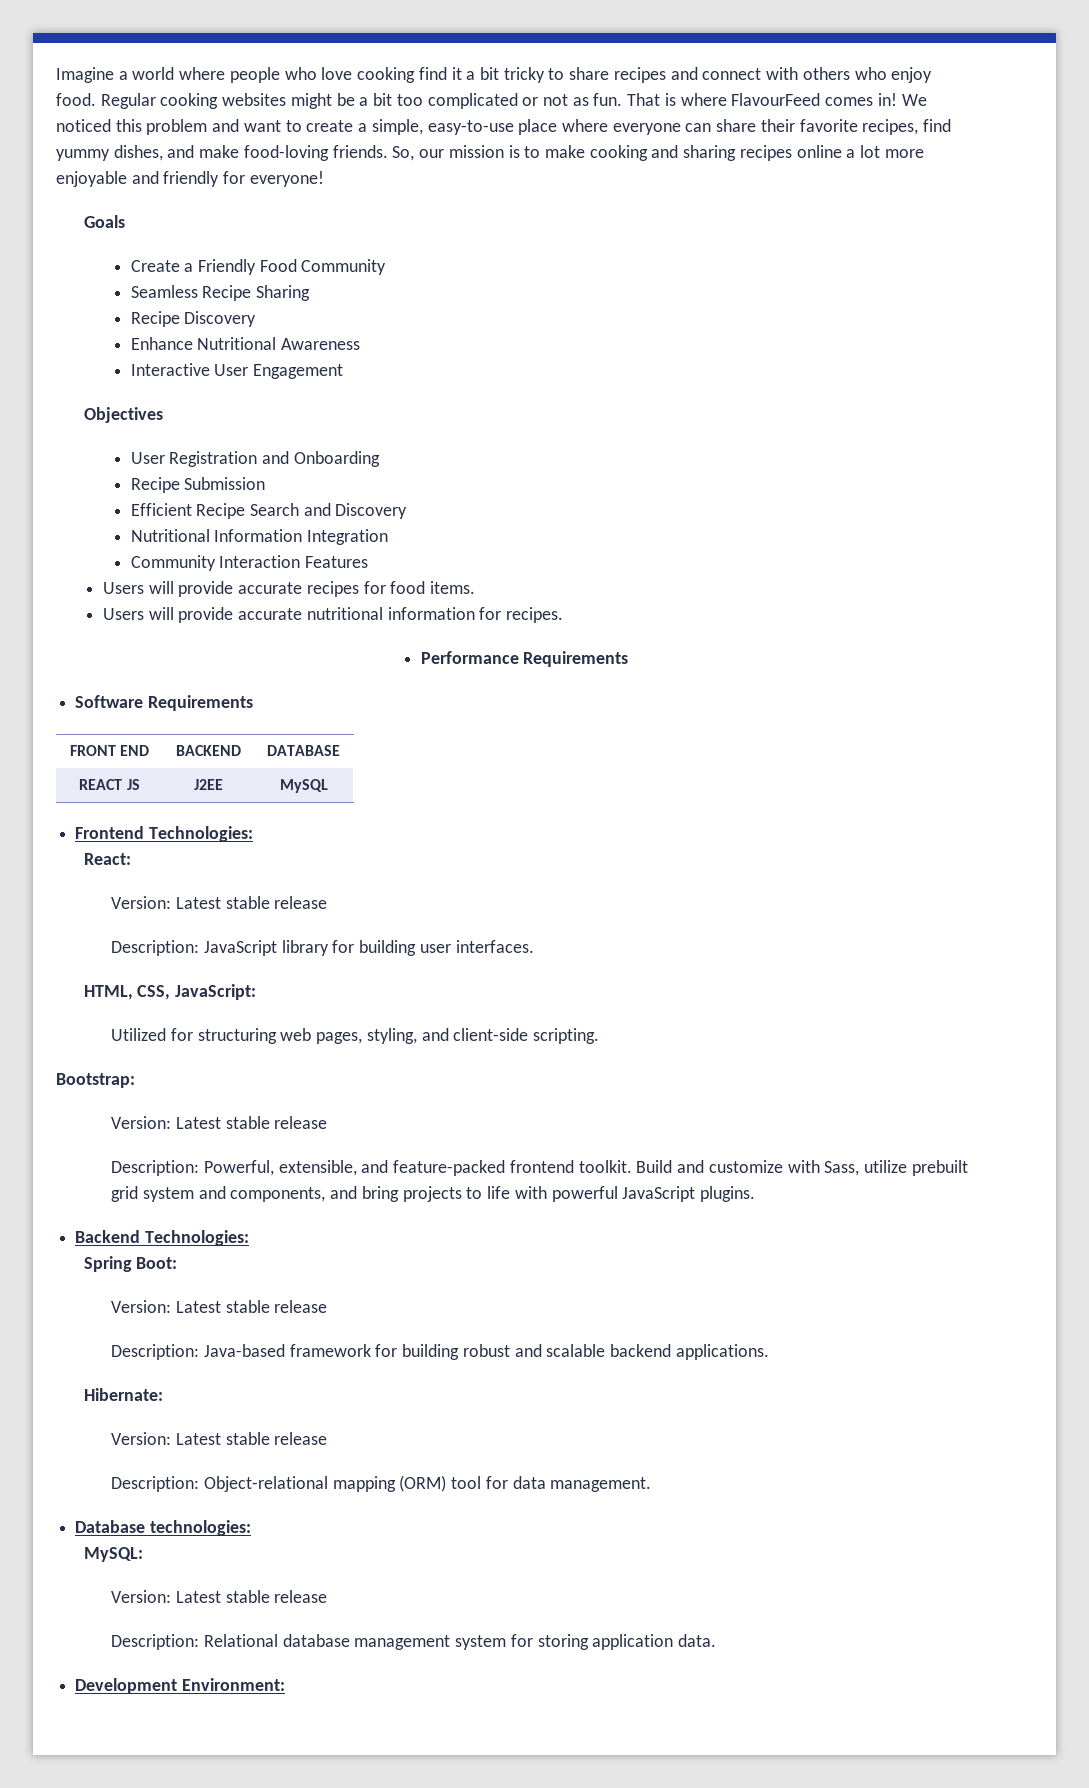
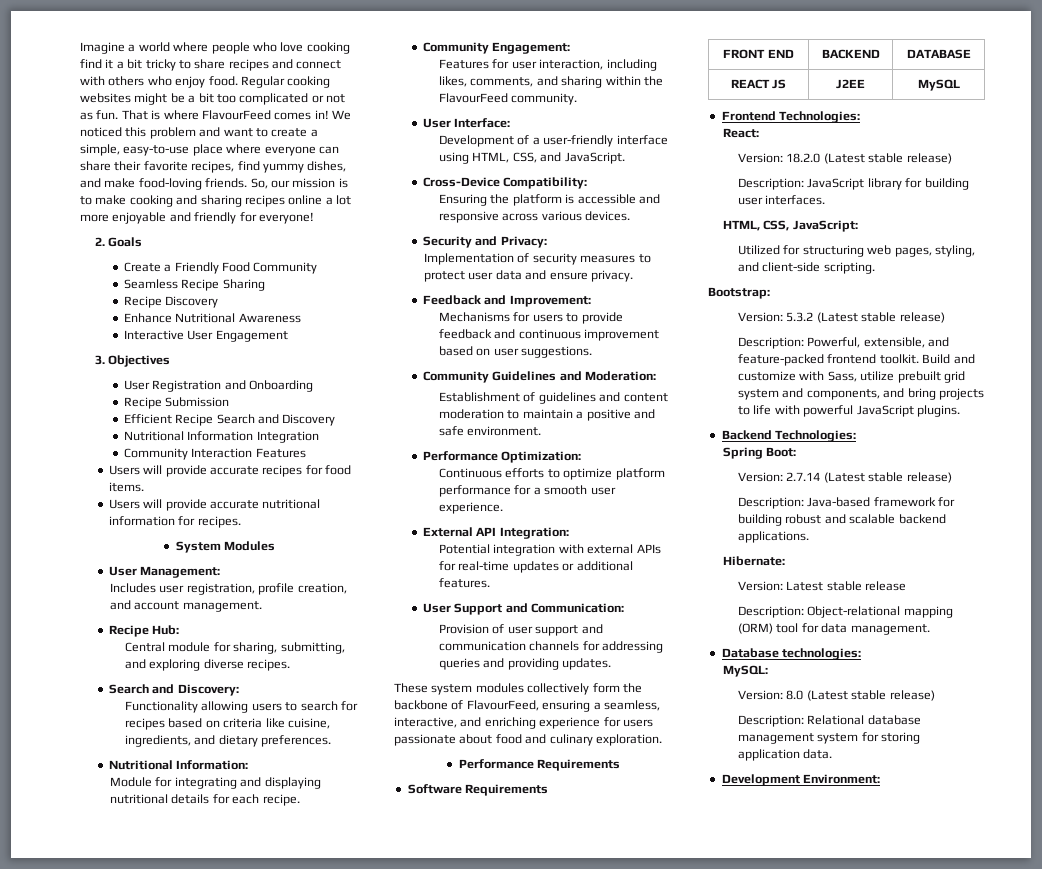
(324, 179) none -> [95,237,106,246] 2.
(344, 371) none -> [95,355,106,365] 3.
(563, 615) none -> [175,541,276,553] [108,566,221,578] [110,583,347,595] [110,600,262,612] [108,625,180,637] [125,642,345,654] [125,659,291,671] [108,684,239,696] [125,701,358,713] [125,718,330,730] [125,735,332,747] [108,760,249,770] [110,777,321,789] [110,794,300,806] [422,42,571,54] [439,59,657,71] [439,76,663,88] [439,93,578,105] [422,118,511,128] [439,135,668,147] [439,152,625,164] [422,177,588,189] [439,194,660,206] [439,211,631,223] [422,236,547,248] [424,253,651,265] [424,270,633,282] [422,295,591,307] [439,312,623,324] [439,329,660,341] [439,346,593,358] [422,371,656,383] [439,392,668,404] [439,409,655,421] [439,426,542,436] [422,451,582,463] [439,468,665,480] [439,485,616,497] [439,502,504,514] [422,527,569,539] [439,544,661,556] [439,561,633,573] [439,578,491,588] [422,603,624,615] [439,624,603,636] [439,641,664,653] [439,658,612,670] [394,683,642,695] [394,700,660,712] [394,717,653,729] [394,734,662,746] // System Modules // User Management: // Includes user registration, profile creation, and account management. // Recipe Hub: // Central module for sharing, submitting, and exploring diverse recipes. // Search and Discovery: // Functionality allowing users to search for recipes based on criteria like cuisine, ingredients, and dietary preferences. // Nutritional Information: // Module for integrating and displaying nutritional details for each recipe. // Community Engagement: // Features for user interaction, including likes, comments, and sharing within the FlavourFeed community. // User Interface: // Development of a user-friendly interface using HTML, CSS, and JavaScript. // Cross-Device Compatibility: // Ensuring the platform is accessible and responsive across various devices. // Security and Privacy: // Implementation of security measures to protect user data and ensure privacy. // Feedback and Improvement: // Mechanisms for users to provide feedback and continuous improvement based on user suggestions. // Community Guidelines and Moderation: // Establishment of guidelines and content moderation to maintain a positive and safe environment. // Performance Optimization: // Continuous efforts to optimize platform performance for a smooth user experience. // External API Integration: // Potential integration with external APIs for real-time updates or additional features. // User Support and Communication: // Provision of user support and communication channels for addressing queries and providing updates. // These system modules collectively form the backbone of FlavourFeed, ensuring a seamless, interactive, and enriching experience for users passionate about food and culinary exploration.
[176,896,328,909] Latest stable release -> [786,153,952,164] 18.2.0 (Latest stable release)
[176,1116,328,1129] Latest stable release -> [786,312,945,323] 5.3.2 (Latest stable release)
[176,1300,328,1313] Latest stable release -> [786,472,952,483] 2.7.14 (Latest stable release)
[176,1590,328,1603] Latest stable release -> [786,690,935,701] 8.0 (Latest stable release)

